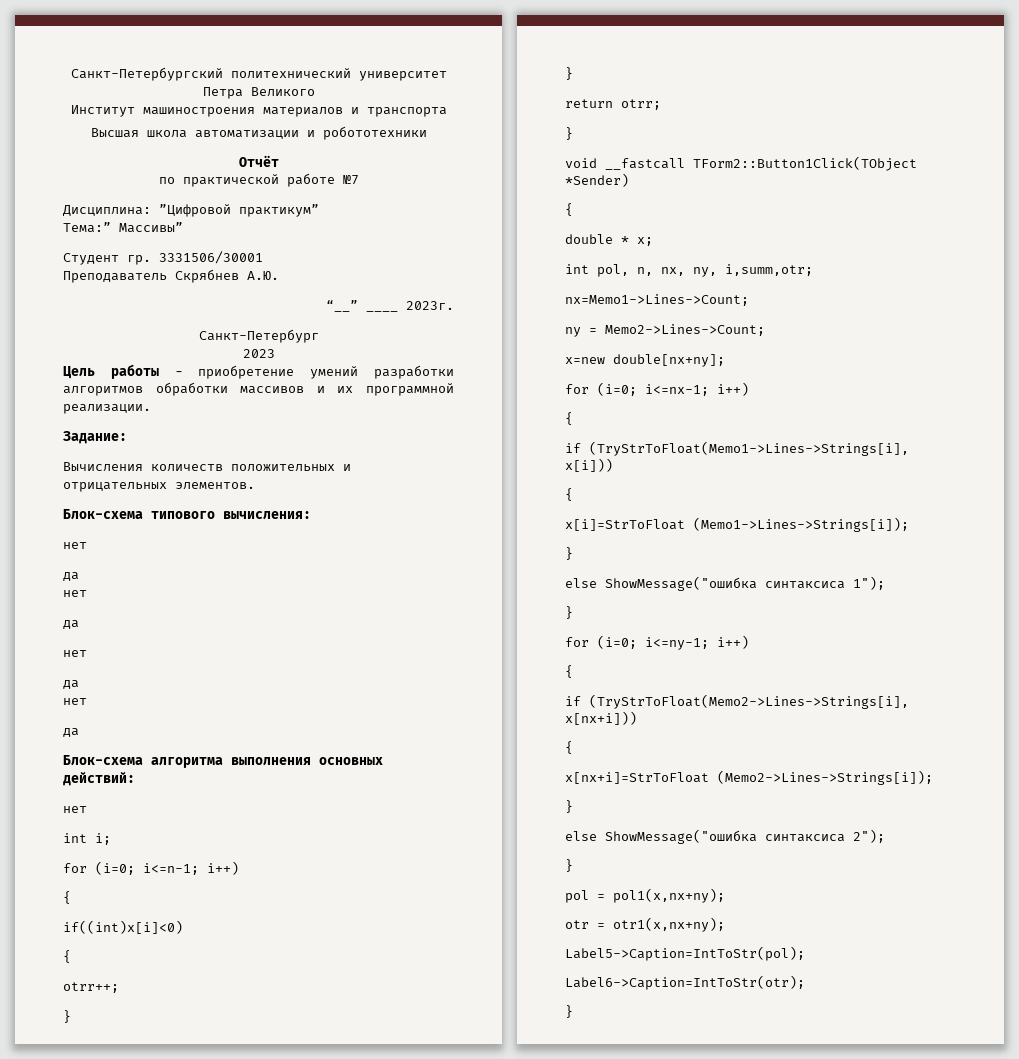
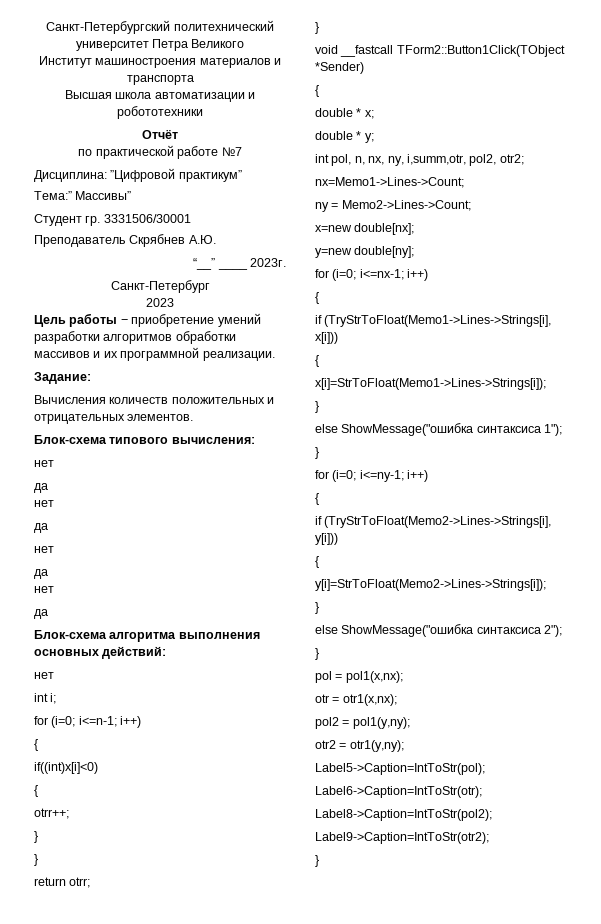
(653, 241) none -> [315,131,374,143] // double * y;
[725,264,813,276] i,summ,otr; -> [406,154,524,166] i,summ,otr, pol2, otr2;
[613,354,725,367] double[nx+ny]; -> [354,223,415,235] [315,246,415,258] double[nx]; // y=new double[ny];
[565,517,909,532] x[i]=StrToFloat (Memo1->Lines->Strings[i]); -> [315,378,546,390] x[i]=StrToFloat(Memo1->Lines->Strings[i]);
[565,711,637,725] [565,741,573,754] [565,770,933,785] x[nx+i])) // { // x[nx+i]=StrToFloat (Memo2->Lines->Strings[i]); -> [315,533,338,545] [315,556,319,568] [315,579,546,591] y[i])) // { // y[i]=StrToFloat(Memo2->Lines->Strings[i]);
[613,888,725,903] pol1(x,nx+ny); -> [345,671,403,683] pol1(x,nx);
[613,917,725,932] otr1(x,nx+ny); -> [342,694,397,706] [315,717,410,729] [315,740,404,752] otr1(x,nx); // pol2 = pol1(y,ny); // otr2 = otr1(y,ny);
(805, 982) none -> [315,809,492,821] [315,832,489,844] // Label8->Caption=IntToStr(pol2); // Label9->Caption=IntToStr(otr2);

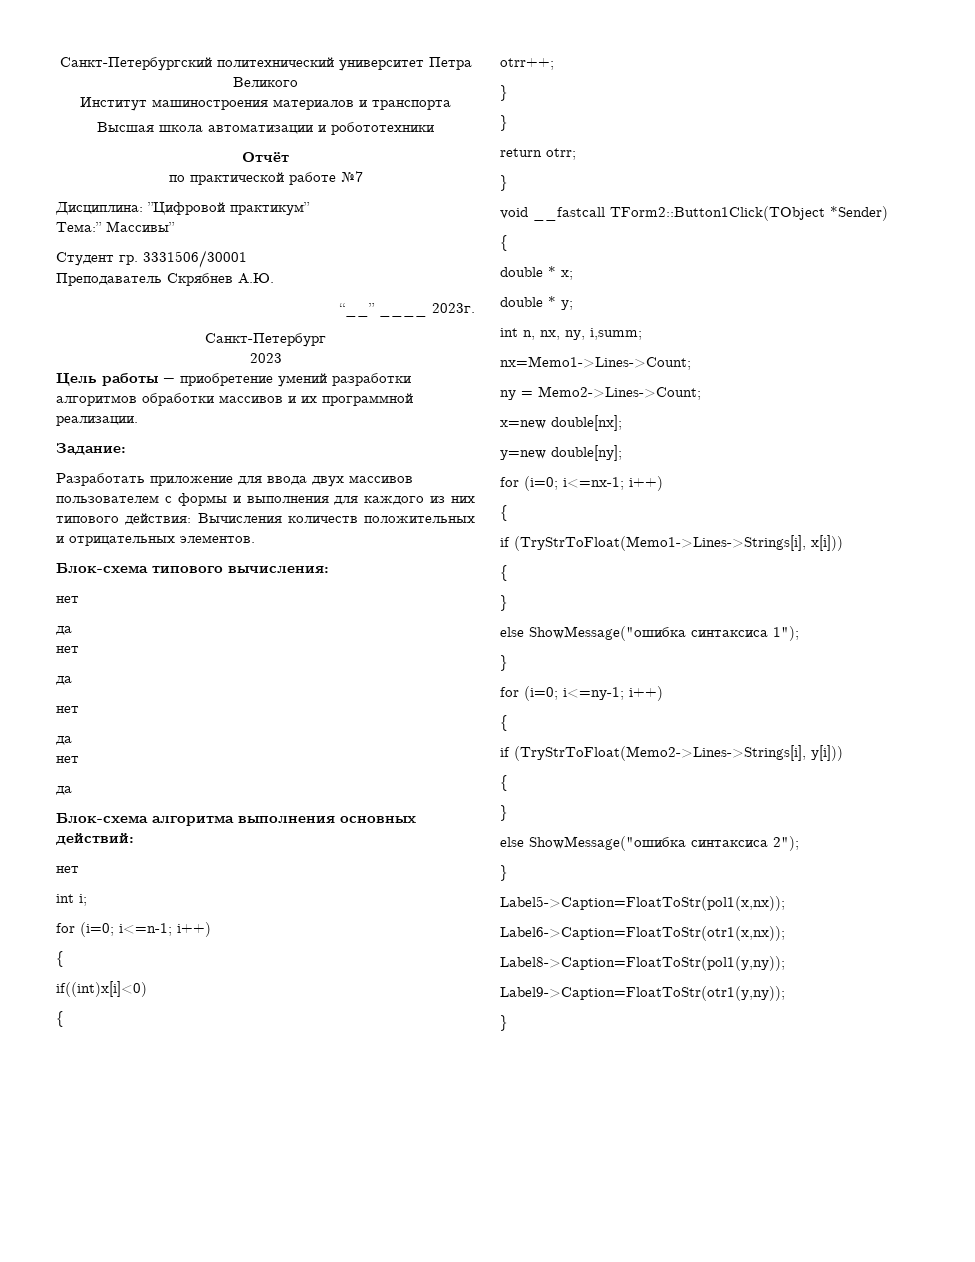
(91, 378) none -> [56,473,413,487] [56,493,475,506] [56,513,192,525] Разработать приложение для ввода двух массивов пользователем с формы и выполнения для каждого из них типового действия:
[331,154,352,166] pol, -> (518, 332) none
[406,154,524,166] i,summ,otr, pol2, otr2; -> [590,328,642,340] i,summ;
[315,378,546,390] // x[i]=StrToFloat(Memo1->Lines->Strings[i]); -> (508, 573) none
[315,579,546,591] // y[i]=StrToFloat(Memo2->Lines->Strings[i]); -> (508, 783) none
[315,671,403,683] [315,694,397,706] [315,717,410,729] [315,740,404,752] [315,763,485,775] [315,786,482,798] [315,809,492,821] [315,832,489,844] pol = pol1(x,nx); // otr = otr1(x,nx); // pol2 = pol1(y,ny); // otr2 = otr1(y,ny); // Label5->Caption=IntToStr(pol); // Label6->Caption=IntToStr(otr); // Label8->Caption=IntToStr(pol2); // Label9->Caption=IntToStr(otr2); -> [500,896,785,911] [500,926,785,941] [500,956,785,971] [500,986,785,1001] Label5->Caption=FloatToStr(pol1(x,nx)); // Label6->Caption=FloatToStr(otr1(x,nx)); // Label8->Caption=FloatToStr(pol1(y,ny)); // Label9->Caption=FloatToStr(otr1(y,ny));

